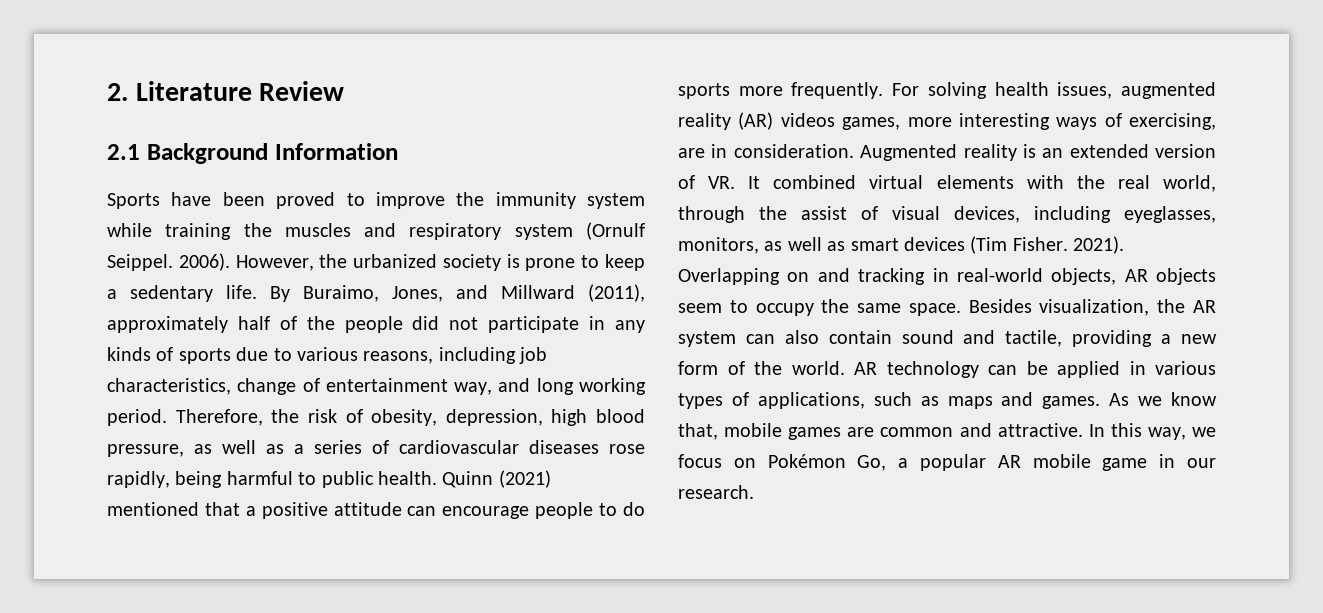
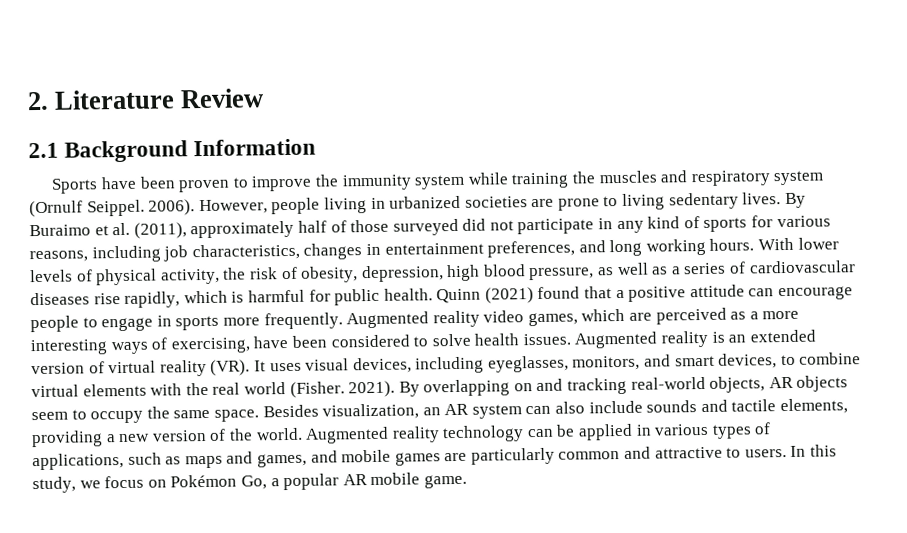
[276,192,336,209] proved -> [178,179,231,193] proven
[319,254,645,271] [107,285,575,302] the urbanized society is prone to keep a sedentary life. By Buraimo, Jones, and Millward -> [271,192,806,215] [29,222,131,237] people living in urbanized societies are prone to living sedentary lives. By Buraimo et al.
[306,316,403,333] the people -> [350,218,459,236] those surveyed
[107,347,151,361] kinds -> [647,216,681,229] kind
[236,347,292,361] due to -> [751,215,774,228] for
[237,378,646,395] [107,409,263,426] change of entertainment way, and long working period. Therefore, -> [303,237,839,260] [30,268,220,286] changes in entertainment preferences, and long working hours. With lower levels of physical activity,
[609,444,645,454] [107,471,317,488] rose rapidly, being harmful to -> [93,289,331,308] rise rapidly, which is harmful for
[107,502,199,516] mentioned -> [537,286,581,299] found
[623,502,646,516] do -> [101,315,172,332] engage in
[892,82,1216,99] [678,112,901,130] For solving health issues, augmented reality (AR) videos games, -> [346,307,759,329] Augmented reality video games, which are perceived as a
[678,144,854,158] are in consideration. -> [253,333,571,349] have been considered to solve health issues.
[708,175,857,189] VR. It combined -> [108,352,862,377] virtual reality (VR). It uses visual devices, including eyeglasses, monitors, and smart devices, to combine
[1163,175,1216,192] [678,206,1216,223] [678,236,1125,254] [678,268,780,285] world, through the assist of visual devices, including eyeglasses, monitors, as well as smart devices (Tim Fisher. 2021). Overlapping -> [243,379,511,398] world (Fisher. 2021). By overlapping
[932,268,949,282] in -> (628, 386) none
[1157,299,1186,313] the -> [422,407,441,416] an
[828,330,1063,347] contain sound and tactile, -> [588,398,849,415] include sounds and tactile elements,
[678,361,718,375] form -> [151,429,207,442] version
[854,362,877,375] AR -> [305,426,440,444] Augmented reality
[1042,392,1217,409] [678,423,718,440] games. As we know that, -> [256,450,338,468] games, and
(875, 432) none -> [470,447,555,465] particularly
[997,423,1083,437] attractive. -> [654,446,787,459] attractive to users.
[1147,427,1186,440] way, -> [32,476,76,494] study,
[1102,454,1216,471] [678,485,754,499] game in our research. -> [423,474,467,489] game.

